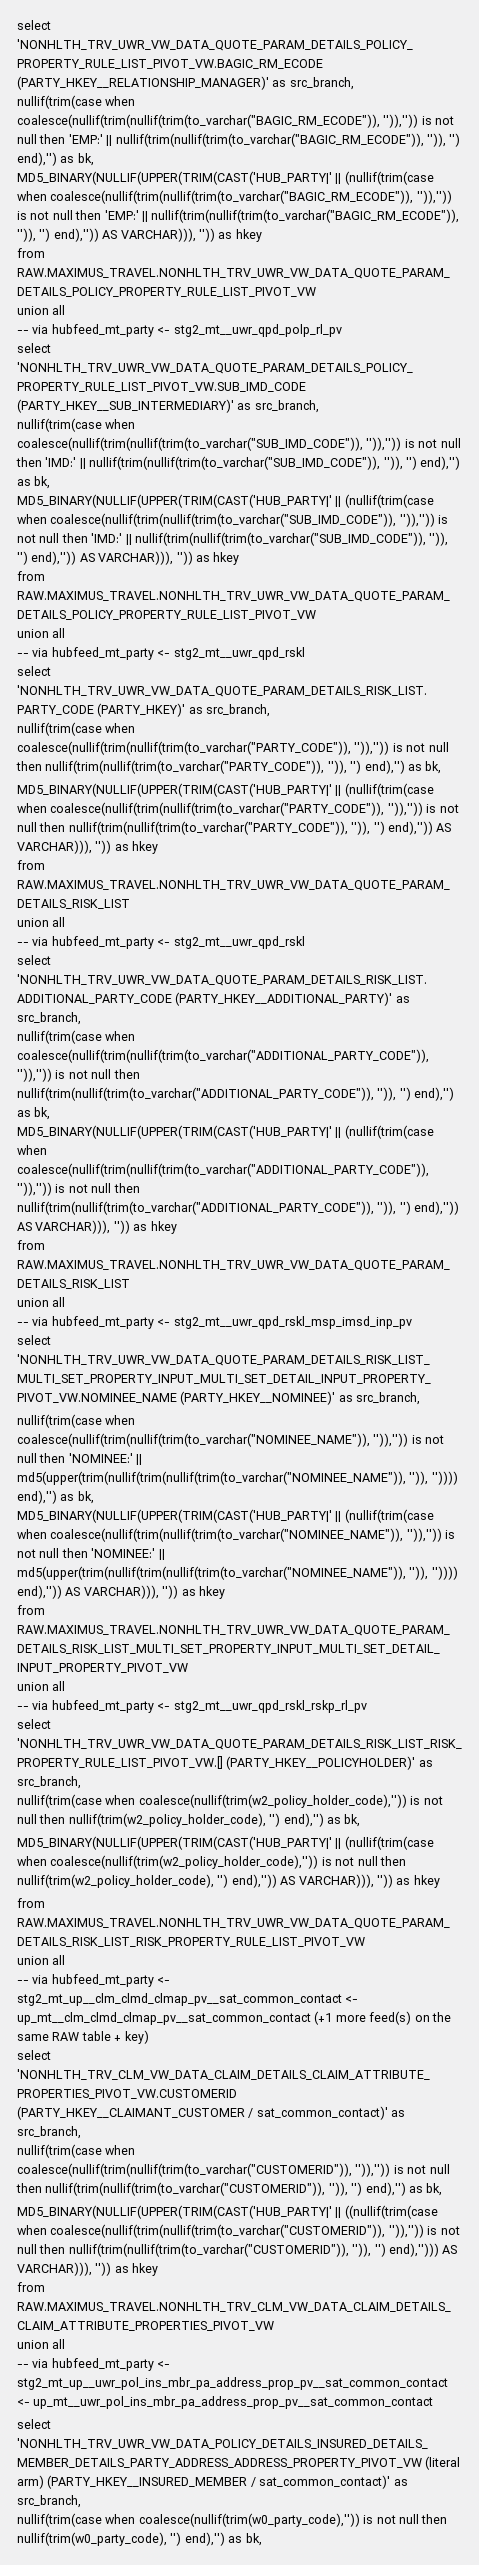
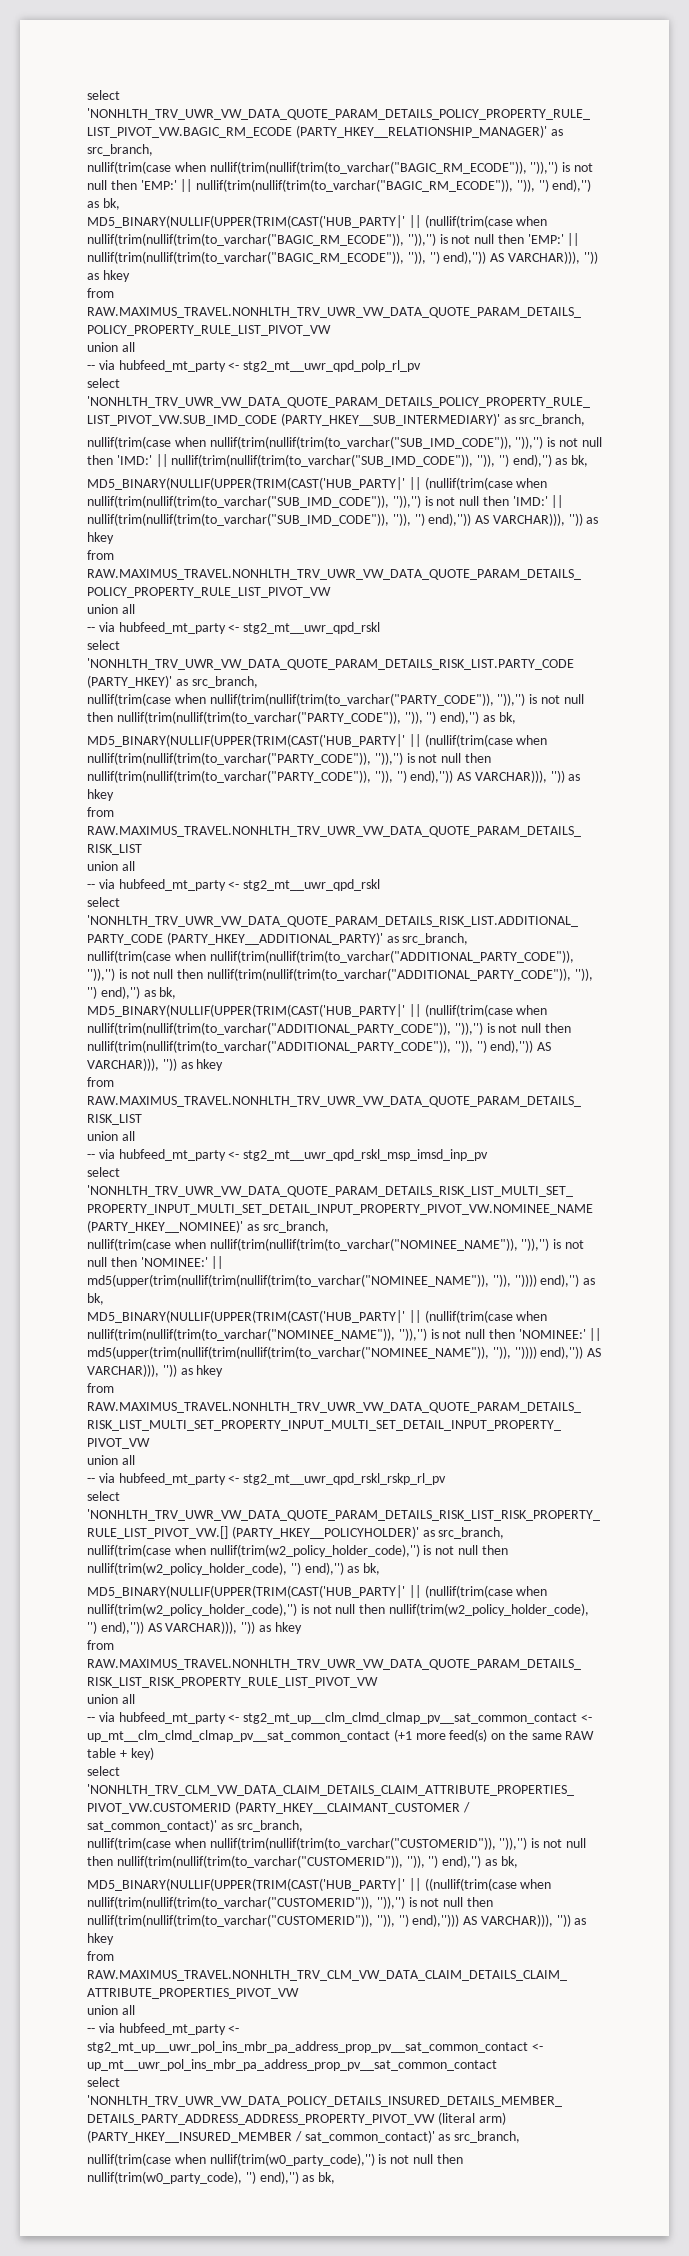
[17,114,419,128] coalesce(nullif(trim(nullif(trim(to_varchar("BAGIC_RM_ECODE")), '')),'')) -> [209,161,559,174] nullif(trim(nullif(trim(to_varchar("BAGIC_RM_ECODE")), '')),'')
[50,190,452,204] coalesce(nullif(trim(nullif(trim(to_varchar("BAGIC_RM_ECODE")), '')),'')) -> [87,233,436,246] nullif(trim(nullif(trim(to_varchar("BAGIC_RM_ECODE")), '')),'')
[17,437,402,451] coalesce(nullif(trim(nullif(trim(to_varchar("SUB_IMD_CODE")), '')),'')) -> [209,436,544,449] nullif(trim(nullif(trim(to_varchar("SUB_IMD_CODE")), '')),'')
[50,513,435,527] coalesce(nullif(trim(nullif(trim(to_varchar("SUB_IMD_CODE")), '')),'')) -> [87,495,421,508] nullif(trim(nullif(trim(to_varchar("SUB_IMD_CODE")), '')),'')
[17,741,390,755] coalesce(nullif(trim(nullif(trim(to_varchar("PARTY_CODE")), '')),'')) -> [209,693,526,706] nullif(trim(nullif(trim(to_varchar("PARTY_CODE")), '')),'')
[50,802,423,816] coalesce(nullif(trim(nullif(trim(to_varchar("PARTY_CODE")), '')),'')) -> [87,752,403,765] nullif(trim(nullif(trim(to_varchar("PARTY_CODE")), '')),'')
[17,1049,429,1063] [17,1068,52,1082] coalesce(nullif(trim(nullif(trim(to_varchar("ADDITIONAL_PARTY_CODE")), '')),'')) -> [209,950,574,963] [87,968,115,981] nullif(trim(nullif(trim(to_varchar("ADDITIONAL_PARTY_CODE")), '')),'')
[17,1163,429,1177] [17,1182,52,1196] coalesce(nullif(trim(nullif(trim(to_varchar("ADDITIONAL_PARTY_CODE")), '')),'')) -> [87,1022,483,1035] nullif(trim(nullif(trim(to_varchar("ADDITIONAL_PARTY_CODE")), '')),'')
[17,1433,409,1447] coalesce(nullif(trim(nullif(trim(to_varchar("NOMINEE_NAME")), '')),'')) -> [209,1238,550,1251] nullif(trim(nullif(trim(to_varchar("NOMINEE_NAME")), '')),'')
[50,1528,442,1542] coalesce(nullif(trim(nullif(trim(to_varchar("NOMINEE_NAME")), '')),'')) -> [87,1328,427,1341] nullif(trim(nullif(trim(to_varchar("NOMINEE_NAME")), '')),'')
[138,1794,407,1808] coalesce(nullif(trim(w2_policy_holder_code),'')) -> [209,1544,420,1557] nullif(trim(w2_policy_holder_code),'')
[50,1855,319,1869] coalesce(nullif(trim(w2_policy_holder_code),'')) -> [87,1603,297,1616] nullif(trim(w2_policy_holder_code),'')
[17,2163,391,2177] coalesce(nullif(trim(nullif(trim(to_varchar("CUSTOMERID")), '')),'')) -> [209,1837,528,1850] nullif(trim(nullif(trim(to_varchar("CUSTOMERID")), '')),'')
[50,2224,424,2238] coalesce(nullif(trim(nullif(trim(to_varchar("CUSTOMERID")), '')),'')) -> [87,1896,405,1909] nullif(trim(nullif(trim(to_varchar("CUSTOMERID")), '')),'')
[138,2513,360,2527] coalesce(nullif(trim(w0_party_code),'')) -> [209,2153,375,2166] nullif(trim(w0_party_code),'')

